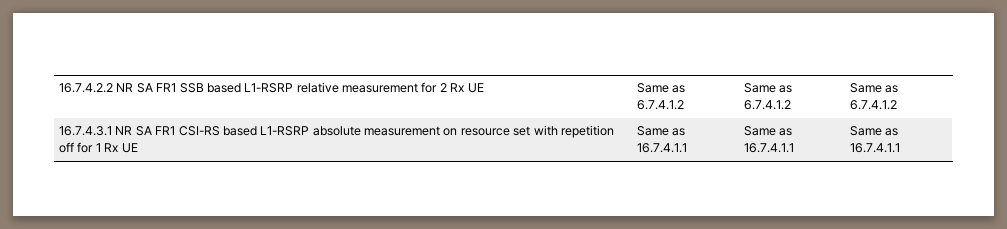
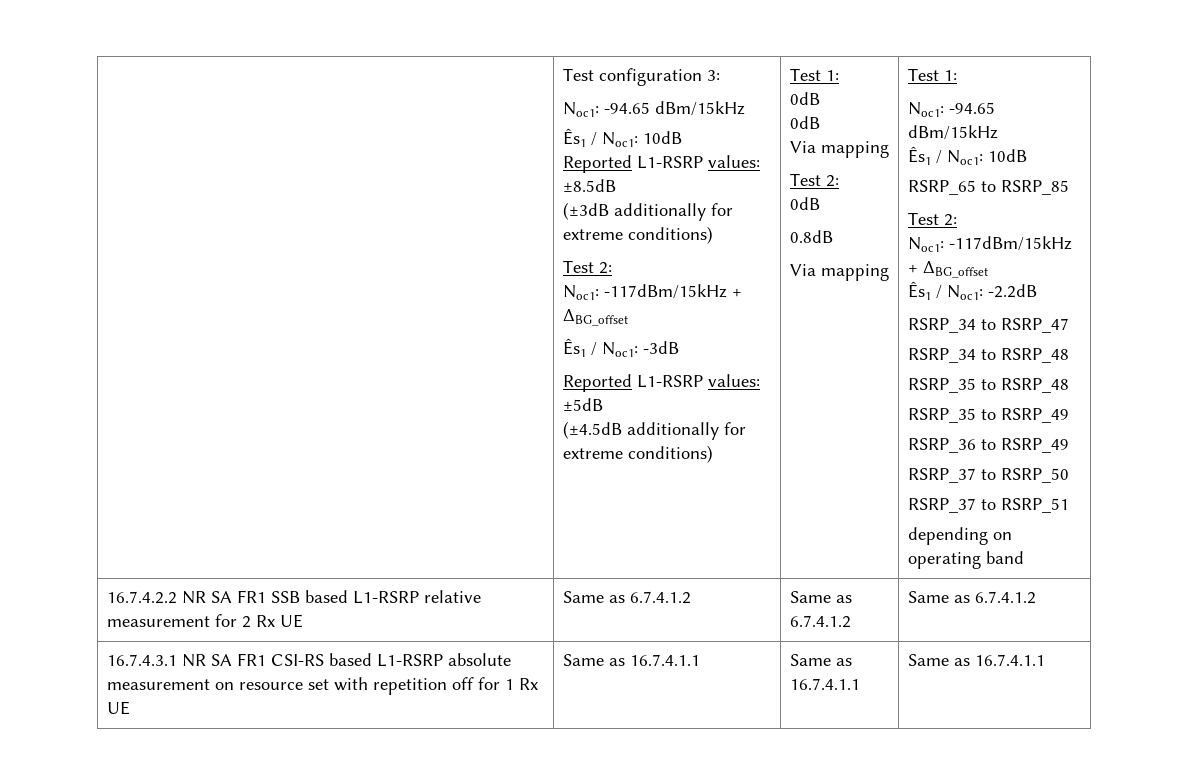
(59, 88) none -> [562,68,720,86] [562,101,745,117] [562,128,682,147] [562,155,760,173] [562,179,616,192] [562,202,733,221] [562,226,713,244] [562,260,612,274] [562,284,742,300] [562,309,628,326] [562,338,679,357] [562,374,760,392] [562,398,603,411] [562,421,746,440] [562,445,713,463] [789,68,839,81] [789,92,820,105] [789,116,820,129] [789,141,889,158] [789,173,839,187] [789,197,820,210] [789,230,833,243] [789,264,889,281] [907,68,957,81] [907,102,995,117] [907,125,998,140] [907,146,1027,165] [907,180,1069,195] [907,212,957,226] [907,236,1072,252] [907,261,988,278] [907,281,1037,300] [907,318,1069,333] [907,348,1069,363] [907,378,1069,393] [907,408,1069,423] [907,438,1069,453] [907,468,1069,483] [907,498,1069,513] [907,527,1012,545] [907,551,1024,569] | Test configuration 3: // Noc1: -94.65 dBm/15kHz // Ês1 / Noc1: 10dB // Reported L1-RSRP values: ±8.5dB // (±3dB additionally for extreme conditions) // Test 2: // Noc1: -117dBm/15kHz + ΔBG_offset // Ês1 / Noc1: -3dB // Reported L1-RSRP values: ±5dB // (±4.5dB additionally for extreme conditions) | Test 1: // 0dB // 0dB // Via mapping // Test 2: // 0dB // 0.8dB // Via mapping | Test 1: // Noc1: -94.65 dBm/15kHz // Ês1 / Noc1: 10dB // RSRP_65 to RSRP_85 // Test 2: // Noc1: -117dBm/15kHz + ΔBG_offset // Ês1 / Noc1: -2.2dB // RSRP_34 to RSRP_47 // RSRP_34 to RSRP_48 // RSRP_35 to RSRP_48 // RSRP_35 to RSRP_49 // RSRP_36 to RSRP_49 // RSRP_37 to RSRP_50 // RSRP_37 to RSRP_51 // depending on operating band //

